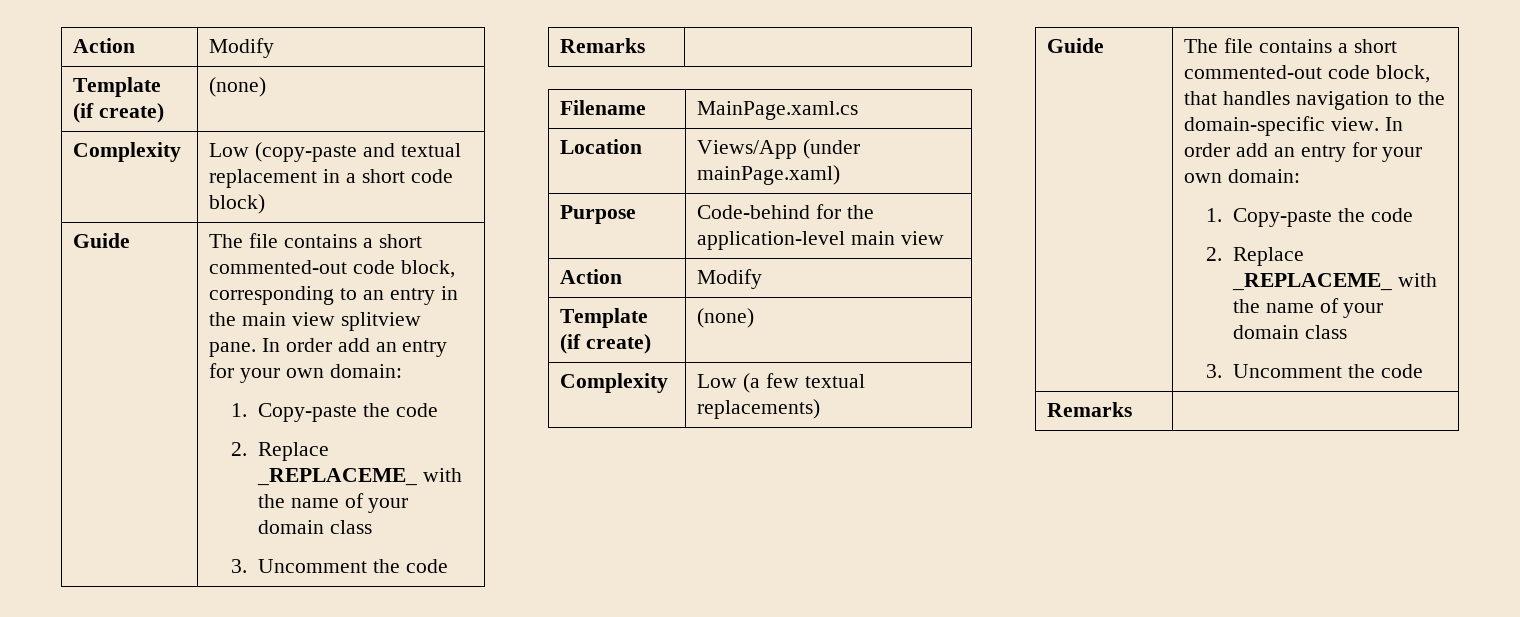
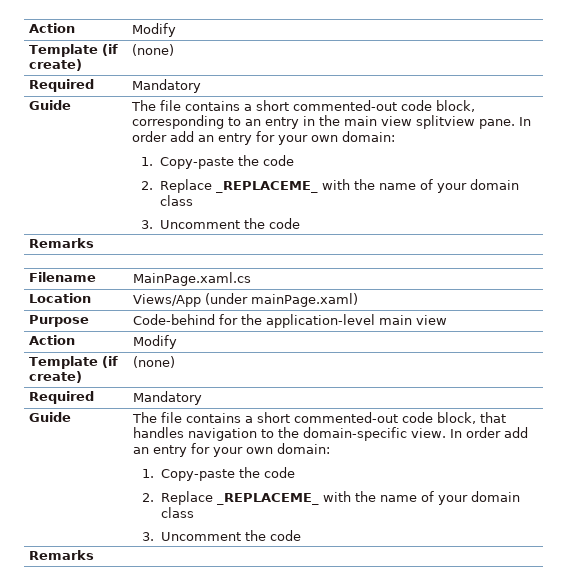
[73,38,136,53] [209,38,275,58] [73,77,162,97] [73,103,165,123] [209,77,267,97] [73,142,182,162] [209,142,461,162] [209,169,453,188] [209,194,266,214] Action | Modify // Template (if create) | (none) // Complexity | Low (copy-paste and textual replacement in a short code block) -> [29,23,76,33] [132,23,177,37] [29,44,118,57] [29,59,83,71] [132,44,175,56] [29,79,95,92] [132,79,202,93] Action | Modify // Template (if create) | (none) // Required | Mandatory
[560,373,669,393] [697,373,865,393] [697,399,821,419] Complexity | Low (a few textual replacements) -> [29,391,95,404] [133,391,203,405] Required | Mandatory

